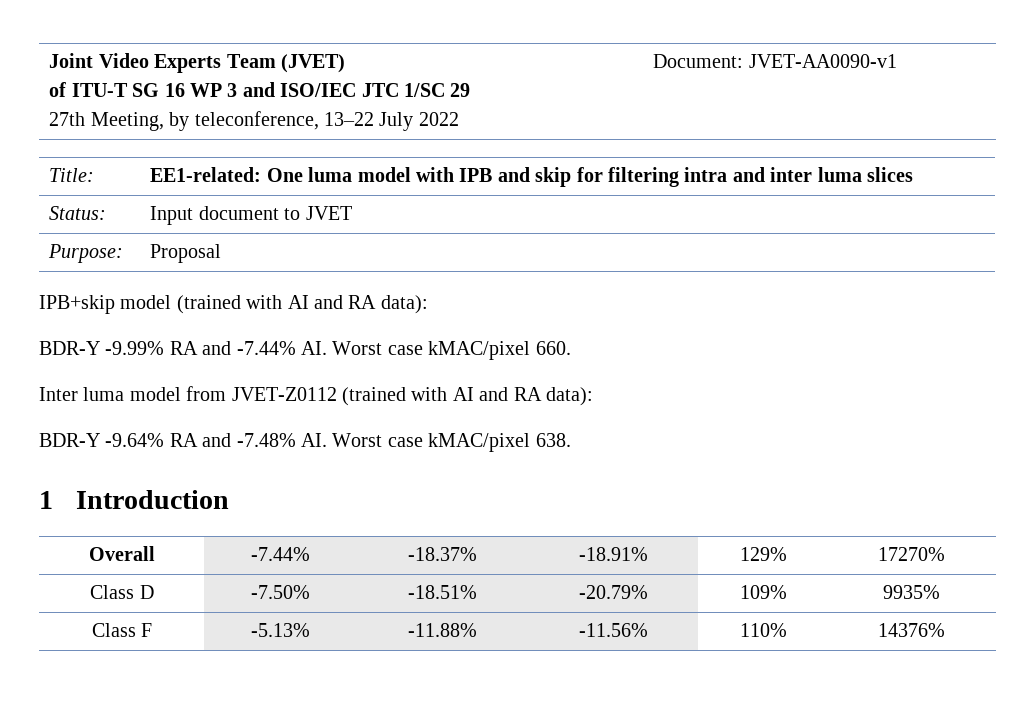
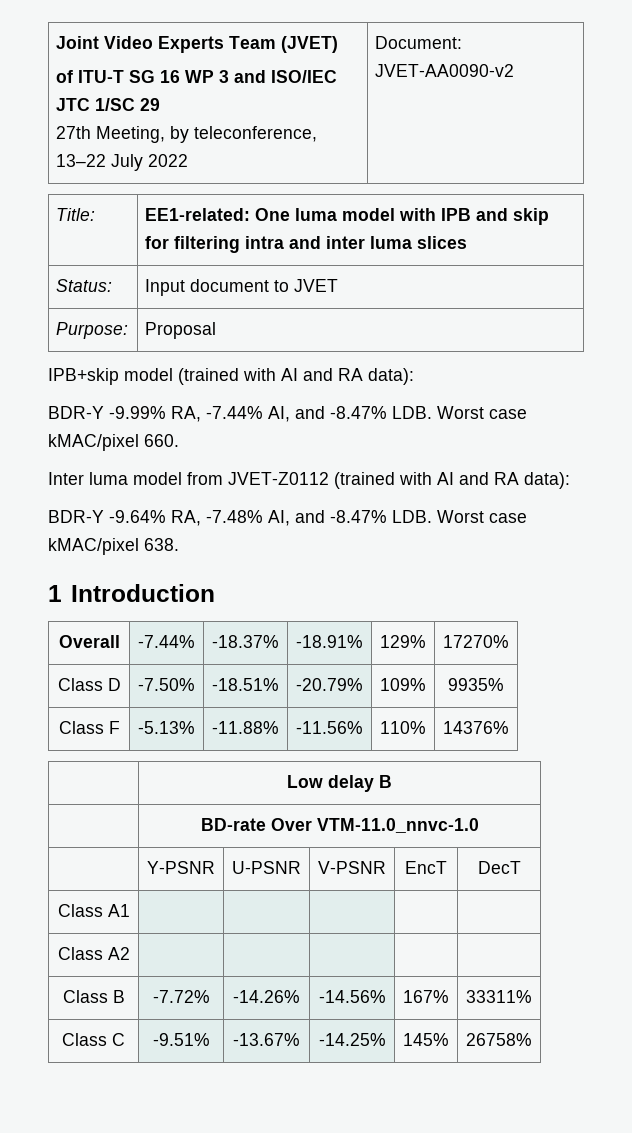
[748,54,897,68] JVET-AA0090-v1 -> [375,64,515,77] JVET-AA0090-v2
[169,341,327,355] RA and -7.44% AI. -> [171,406,432,422] RA, -7.44% AI, and -8.47% LDB.
[169,433,327,447] RA and -7.48% AI. -> [171,510,432,526] RA, -7.48% AI, and -8.47% LDB.
(945, 630) none -> [287,775,392,792] [200,818,479,833] [147,861,215,874] [232,861,301,874] [318,861,386,874] [405,861,447,874] [477,861,521,874] [57,904,130,917] [57,947,130,960] [62,990,125,1003] [152,990,210,1003] [233,990,300,1003] [318,990,386,1003] [403,990,449,1003] [466,990,532,1003] [62,1033,125,1046] [152,1033,210,1046] [233,1033,300,1046] [318,1033,386,1046] [403,1033,449,1046] [466,1033,532,1046] // | Low delay B // | BD-rate Over VTM-11.0_nnvc-1.0 // | Y-PSNR | U-PSNR | V-PSNR | EncT | DecT // Class A1 | | | | | // Class A2 | | | | | // Class B | -7.72% | -14.26% | -14.56% | 167% | 33311% // Class C | -9.51% | -13.67% | -14.25% | 145% | 26758%

